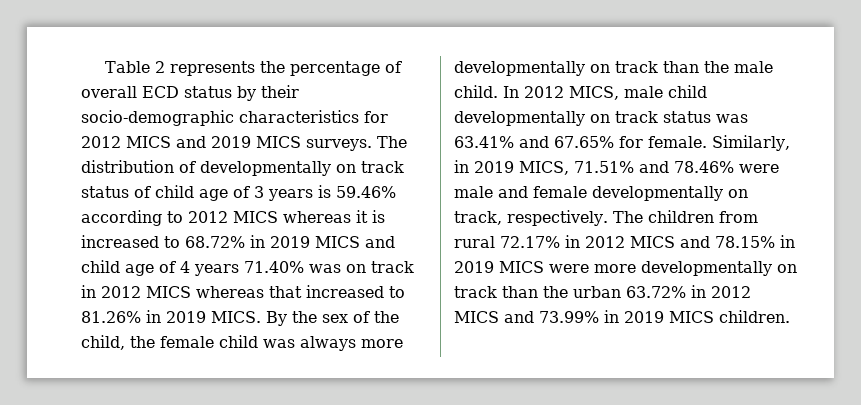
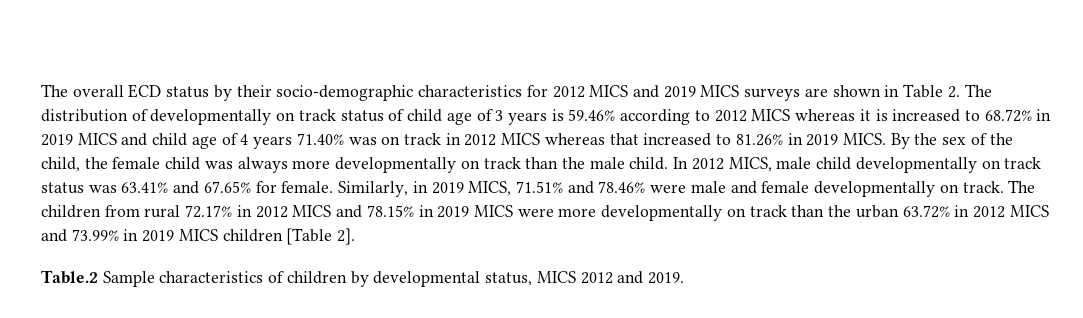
[104,61,402,76] Table 2 represents the percentage of -> [41,84,68,97] The
[306,139,372,151] surveys. -> [744,84,960,101] surveys are shown in Table 2.
[454,210,608,226] track, respectively. -> [962,181,1004,193] track.
[719,310,790,323] children. -> [222,228,356,245] [41,270,684,287] children [Table 2]. // Table.2 Sample characteristics of children by developmental status, MICS 2012 and 2019.

